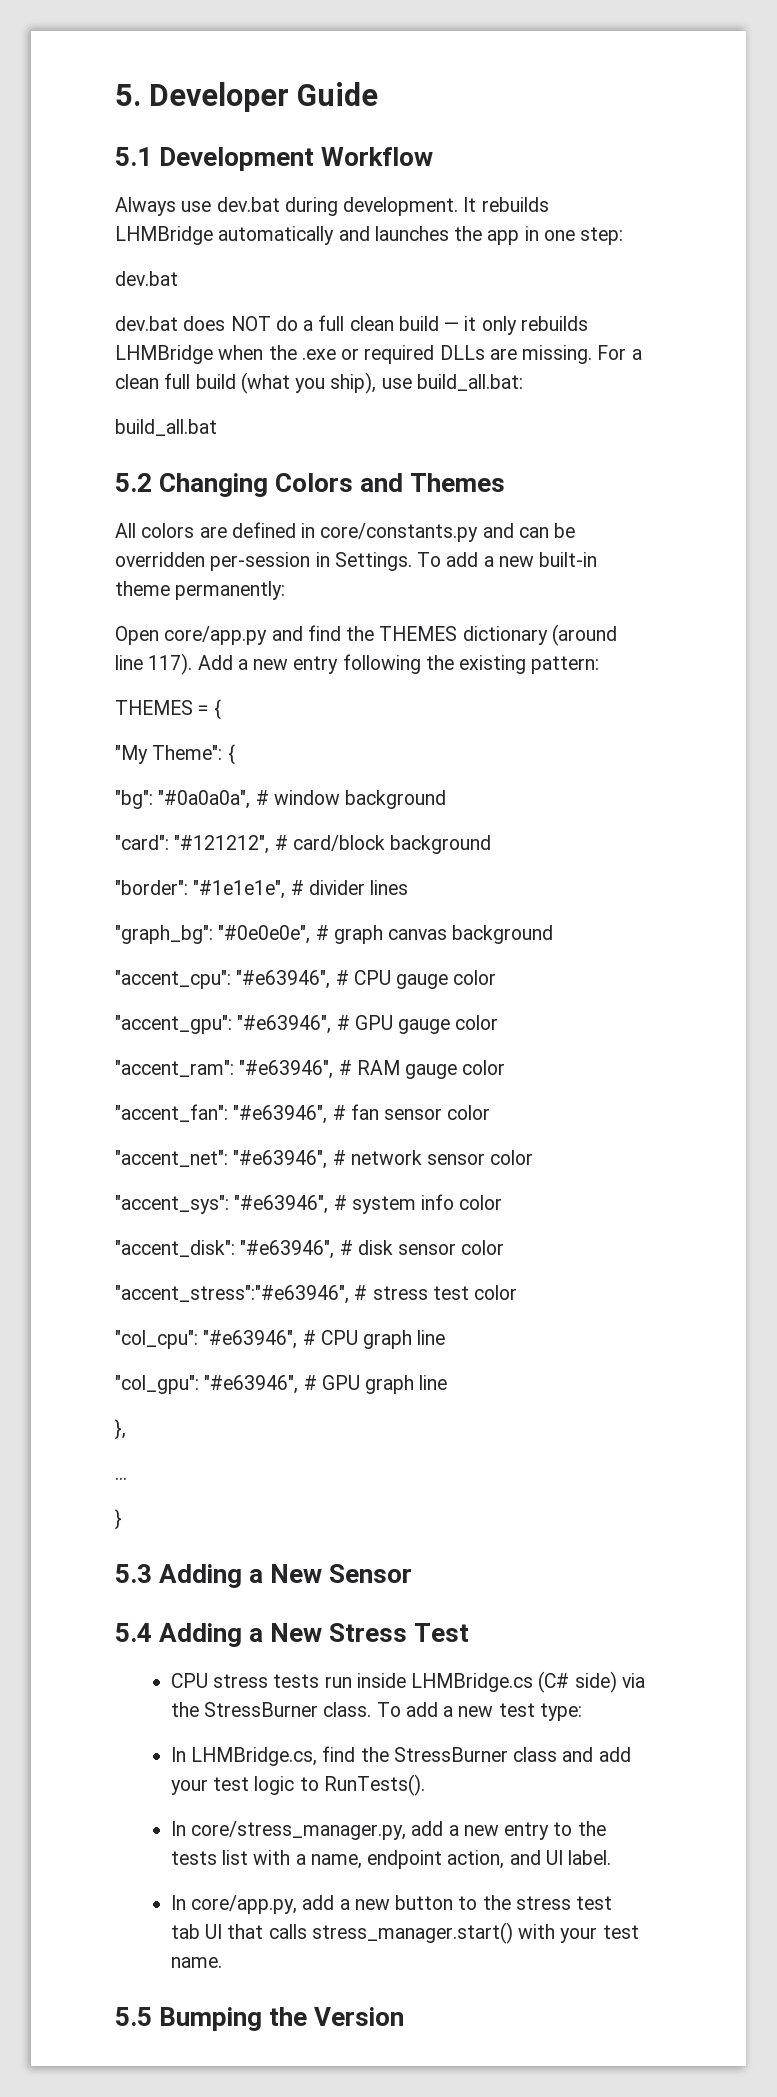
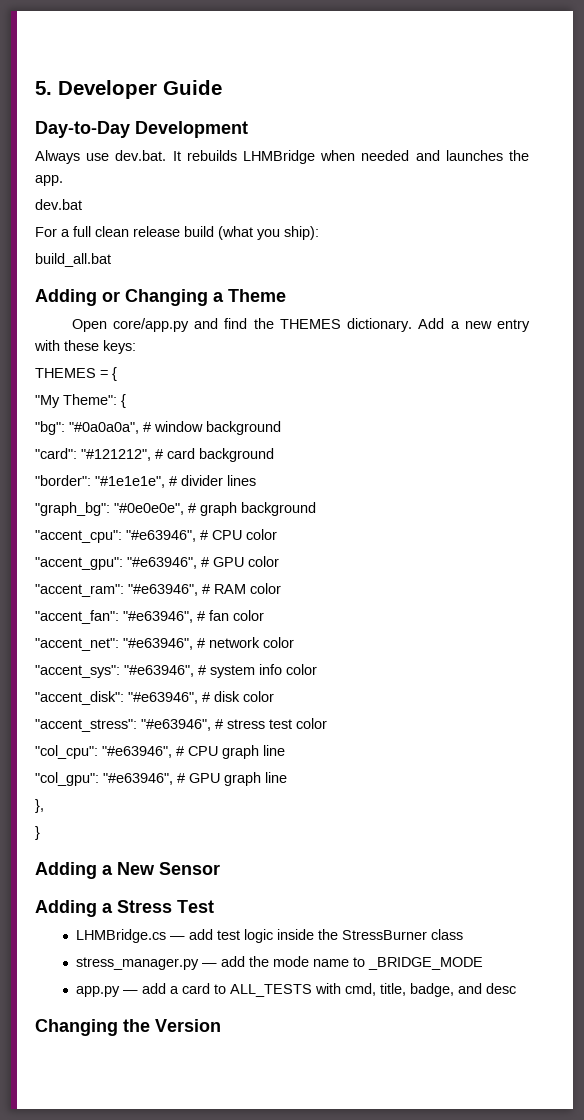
[115,147,152,166] 5.1 -> [35,121,130,138] Day-to-Day
[321,147,434,166] Workflow -> (248, 129) none
[216,197,459,216] dev.bat during development. -> [115,150,167,161] dev.bat.
[218,226,335,245] automatically -> [320,150,410,161] when needed
[487,226,624,245] [115,271,178,286] [115,315,588,335] [115,345,642,364] [115,372,523,394] [115,419,217,436] [115,473,506,497] [115,522,576,542] [115,552,598,571] [115,581,286,600] app in one step: // dev.bat // dev.bat does NOT do a full clean build — it only rebuilds LHMBridge when the .exe or required DLLs are missing. For a clean full build (what you ship), use build_all.bat: // build_all.bat // 5.2 Changing Colors and Themes // All colors are defined in core/constants.py and can be overridden per-session in Settings. To add a new built-in theme permanently: -> [35,175,63,186] [35,199,82,210] [35,226,319,240] [35,253,111,267] [35,289,286,306] app. // dev.bat // For a full clean release build (what you ship): // build_all.bat // Adding or Changing a Theme
[462,624,617,646] [115,653,600,675] dictionary (around line 117). Add a new entry following the existing pattern: -> [347,318,531,332] [34,340,136,354] dictionary. Add a new entry with these keys:
[292,835,385,851] card/block -> [167,448,195,459] card
[388,929,448,940] canvas -> (237, 509) none
[396,974,449,989] gauge -> (242, 535) none
[398,1019,451,1034] gauge -> (244, 562) none
[405,1064,458,1079] gauge -> (246, 589) none
[384,1108,443,1120] sensor -> (229, 615) none
[427,1153,486,1165] sensor -> (260, 642) none
[398,1240,505,1255] [115,1285,349,1304] sensor color // "accent_stress":"#e63946", -> [243,691,274,702] [35,719,211,732] color // "accent_stress": "#e63946",
[115,1477,127,1480] // ... -> (44, 806) none
[115,1564,152,1583] 5.3 -> (40, 833) none
[115,1623,323,1647] 5.4 Adding a New -> [35,900,113,917] Adding a
[170,1671,645,1693] [170,1702,582,1721] [170,1746,631,1766] [170,1774,425,1796] [170,1821,606,1840] [170,1850,612,1869] [170,1895,613,1914] [170,1922,639,1944] [170,1957,222,1968] [115,2007,263,2031] CPU stress tests run inside LHMBridge.cs (C# side) via the StressBurner class. To add a new test type: // In LHMBridge.cs, find the StressBurner class and add your test logic to RunTests(). // In core/stress_manager.py, add a new entry to the tests list with a name, endpoint action, and UI label. // In core/app.py, add a new button to the stress test tab UI that calls stress_manager.start() with your test name. // 5.5 Bumping -> [76,929,464,943] [76,956,484,970] [76,983,517,997] [35,1019,118,1036] LHMBridge.cs — add test logic inside the StressBurner class // stress_manager.py — add the mode name to _BRIDGE_MODE // app.py — add a card to ALL_TESTS with cmd, title, badge, and desc // Changing

